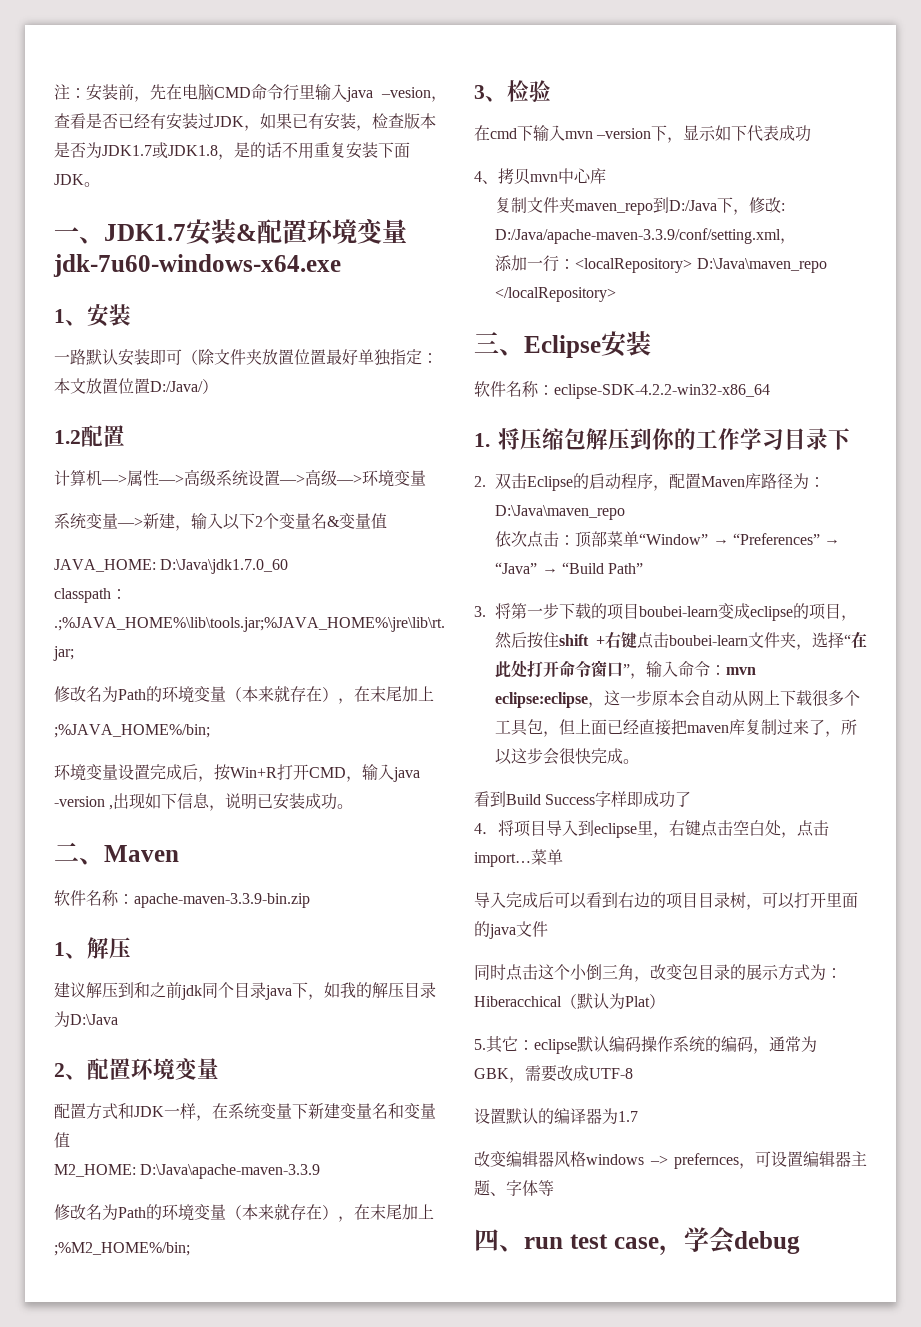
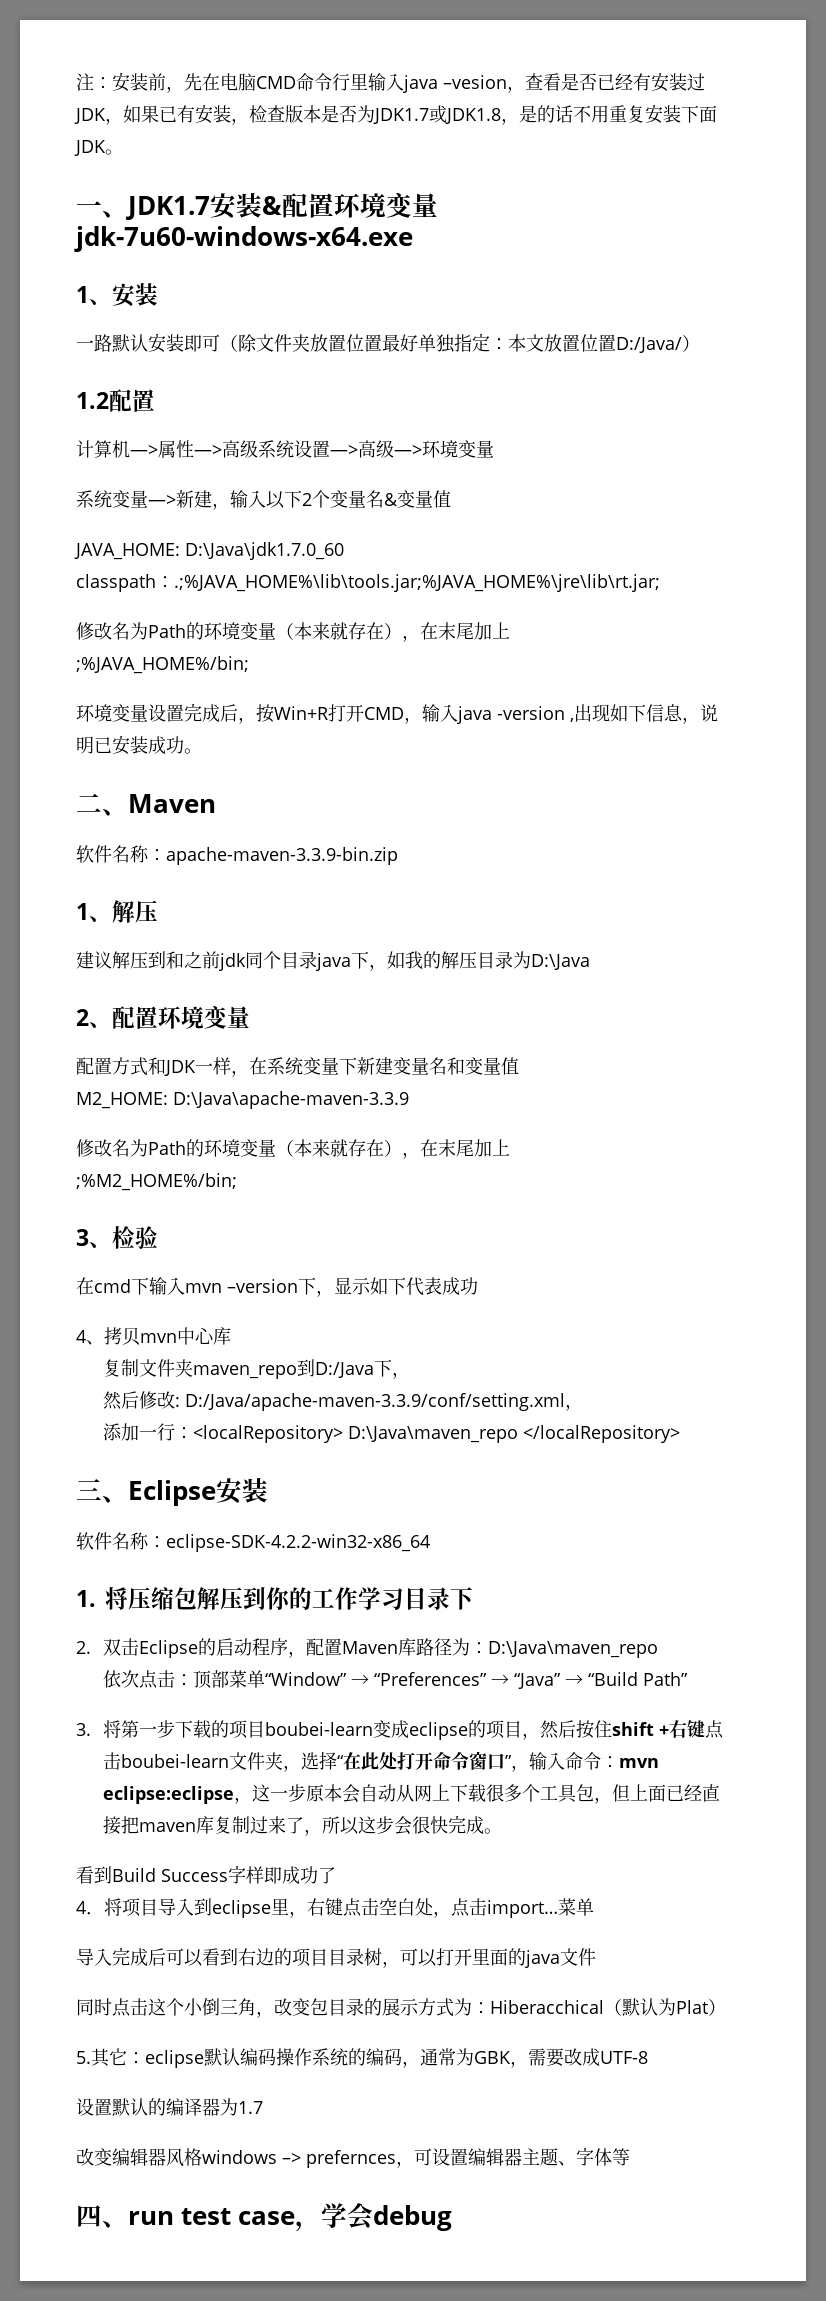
(750, 212) none -> [103,1391,140,1410] // 然后

